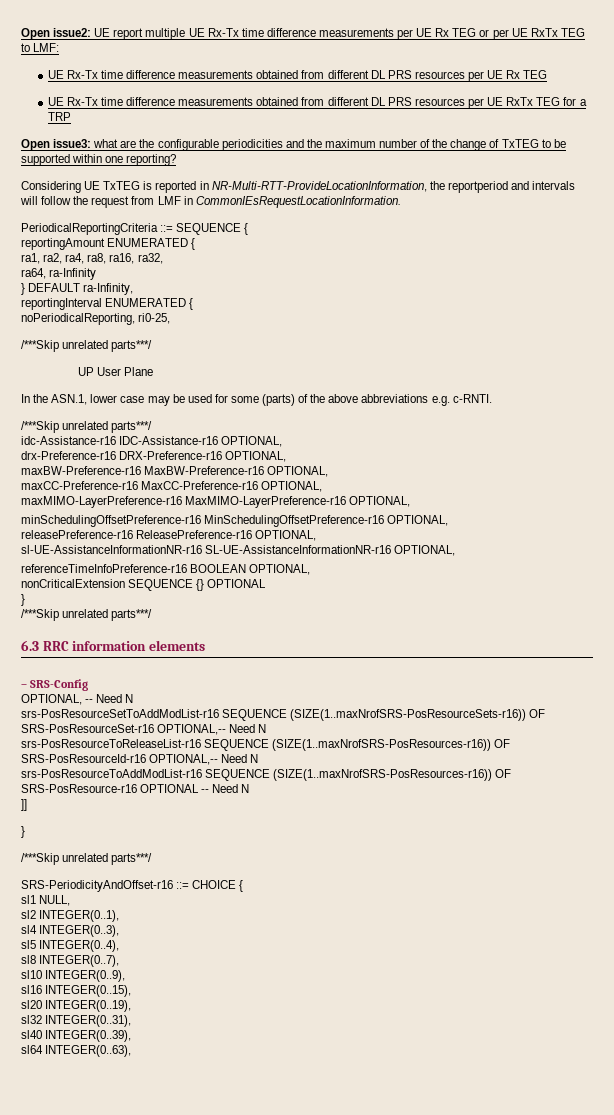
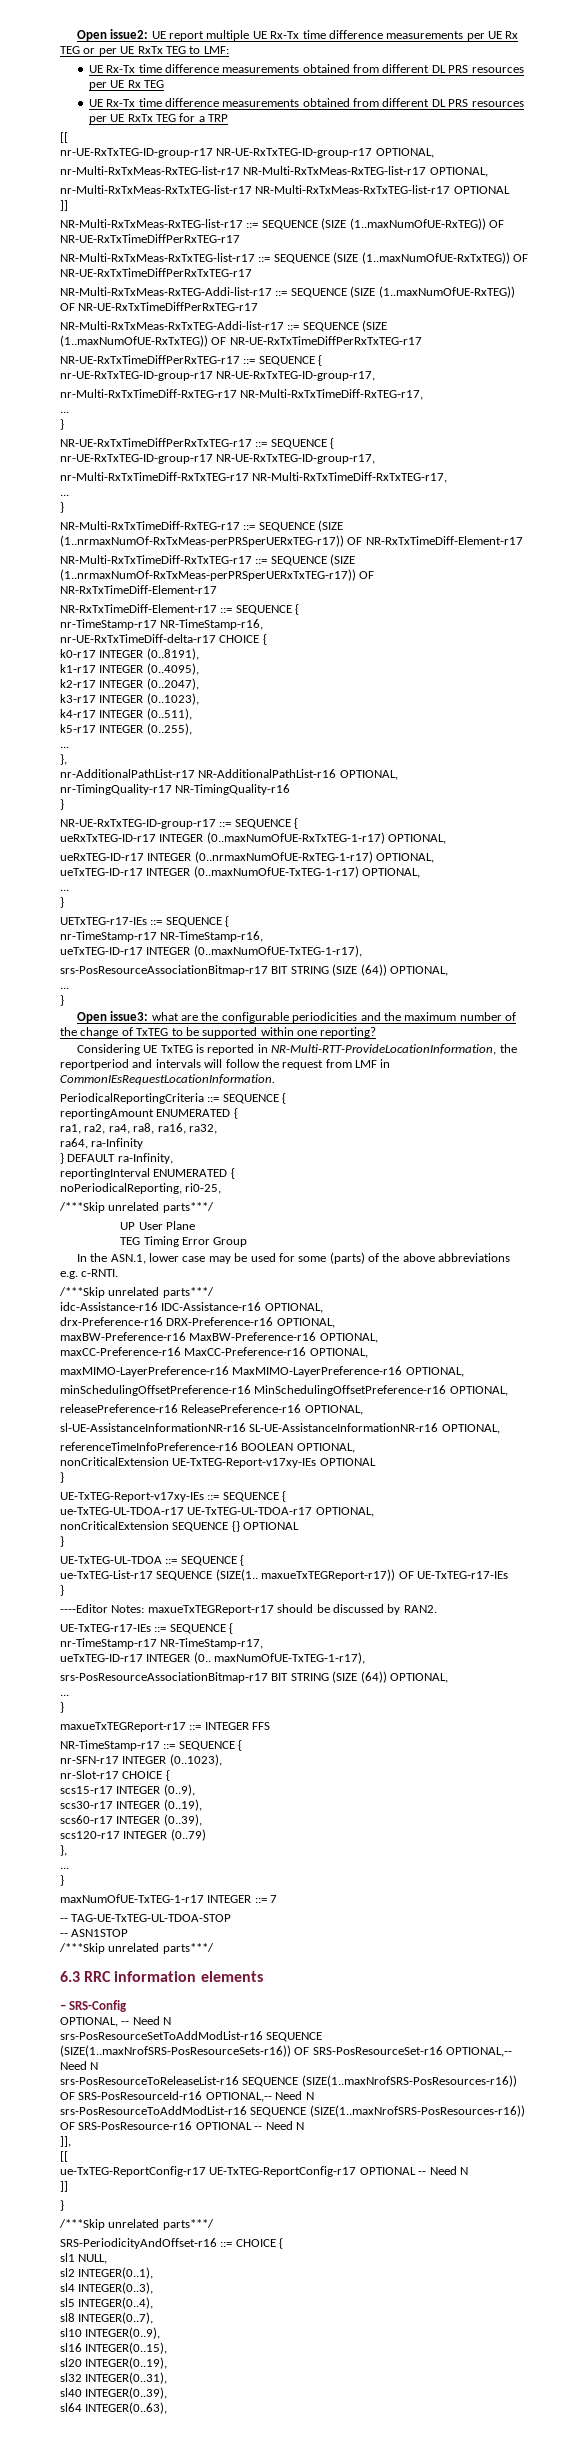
(71, 116) none -> [60,132,68,143] [60,148,434,158] [60,166,488,177] [60,185,510,194] [60,200,68,211] [60,218,504,230] [60,234,240,243] [60,252,528,264] [60,268,252,277] [60,286,515,298] [60,302,259,311] [60,320,388,332] [60,335,422,347] [60,355,323,366] [60,371,376,381] [60,389,424,400] [60,411,69,413] [60,419,64,430] [60,438,335,449] [60,454,376,464] [60,472,448,483] [60,494,69,496] [60,502,64,513] [60,520,344,532] [60,535,523,547] [60,554,356,566] [60,569,375,581] [60,585,217,594] [60,604,300,615] [60,619,264,630] [60,634,267,645] [60,648,199,660] [60,663,199,675] [60,678,199,690] [60,693,199,705] [60,708,192,720] [60,723,192,735] [60,746,69,748] [60,754,67,765] [60,769,398,780] [60,784,291,795] [60,799,64,810] [60,818,299,829] [60,832,447,844] [60,851,435,863] [60,866,421,878] [60,889,69,891] [60,897,64,908] [60,916,230,927] [60,931,264,942] [60,945,362,957] [60,964,448,976] [60,987,69,989] [60,995,64,1006] // [[ // nr-UE-RxTxTEG-ID-group-r17 NR-UE-RxTxTEG-ID-group-r17 OPTIONAL, // nr-Multi-RxTxMeas-RxTEG-list-r17 NR-Multi-RxTxMeas-RxTEG-list-r17 OPTIONAL, // nr-Multi-RxTxMeas-RxTxTEG-list-r17 NR-Multi-RxTxMeas-RxTxTEG-list-r17 OPTIONAL // ]] // NR-Multi-RxTxMeas-RxTEG-list-r17 ::= SEQUENCE (SIZE (1..maxNumOfUE-RxTEG)) OF NR-UE-RxTxTimeDiffPerRxTEG-r17 // NR-Multi-RxTxMeas-RxTxTEG-list-r17 ::= SEQUENCE (SIZE (1..maxNumOfUE-RxTxTEG)) OF NR-UE-RxTxTimeDiffPerRxTxTEG-r17 // NR-Multi-RxTxMeas-RxTEG-Addi-list-r17 ::= SEQUENCE (SIZE (1..maxNumOfUE-RxTEG)) OF NR-UE-RxTxTimeDiffPerRxTEG-r17 // NR-Multi-RxTxMeas-RxTxTEG-Addi-list-r17 ::= SEQUENCE (SIZE (1..maxNumOfUE-RxTxTEG)) OF NR-UE-RxTxTimeDiffPerRxTxTEG-r17 // NR-UE-RxTxTimeDiffPerRxTEG-r17 ::= SEQUENCE { // nr-UE-RxTxTEG-ID-group-r17 NR-UE-RxTxTEG-ID-group-r17, // nr-Multi-RxTxTimeDiff-RxTEG-r17 NR-Multi-RxTxTimeDiff-RxTEG-r17, // ... // } // NR-UE-RxTxTimeDiffPerRxTxTEG-r17 ::= SEQUENCE { // nr-UE-RxTxTEG-ID-group-r17 NR-UE-RxTxTEG-ID-group-r17, // nr-Multi-RxTxTimeDiff-RxTxTEG-r17 NR-Multi-RxTxTimeDiff-RxTxTEG-r17, // ... // } // NR-Multi-RxTxTimeDiff-RxTEG-r17 ::= SEQUENCE (SIZE (1..nrmaxNumOf-RxTxMeas-perPRSperUERxTEG-r17)) OF NR-RxTxTimeDiff-Element-r17 // NR-Multi-RxTxTimeDiff-RxTxTEG-r17 ::= SEQUENCE (SIZE (1..nrmaxNumOf-RxTxMeas-perPRSperUERxTxTEG-r17)) OF NR-RxTxTimeDiff-Element-r17 // NR-RxTxTimeDiff-Element-r17 ::= SEQUENCE { // nr-TimeStamp-r17 NR-TimeStamp-r16, // nr-UE-RxTxTimeDiff-delta-r17 CHOICE { // k0-r17 INTEGER (0..8191), // k1-r17 INTEGER (0..4095), // k2-r17 INTEGER (0..2047), // k3-r17 INTEGER (0..1023), // k4-r17 INTEGER (0..511), // k5-r17 INTEGER (0..255), // ... // }, // nr-AdditionalPathList-r17 NR-AdditionalPathList-r16 OPTIONAL, // nr-TimingQuality-r17 NR-TimingQuality-r16 // } // NR-UE-RxTxTEG-ID-group-r17 ::= SEQUENCE { // ueRxTxTEG-ID-r17 INTEGER (0..maxNumOfUE-RxTxTEG-1-r17) OPTIONAL, // ueRxTEG-ID-r17 INTEGER (0..nrmaxNumOfUE-RxTEG-1-r17) OPTIONAL, // ueTxTEG-ID-r17 INTEGER (0..maxNumOfUE-TxTEG-1-r17) OPTIONAL, // ... // } // UETxTEG-r17-IEs ::= SEQUENCE { // nr-TimeStamp-r17 NR-TimeStamp-r16, // ueTxTEG-ID-r17 INTEGER (0..maxNumOfUE-TxTEG-1-r17), // srs-PosResourceAssociationBitmap-r17 BIT STRING (SIZE (64)) OPTIONAL, // ... // }
(154, 371) none -> [120,1236,248,1247] // TEG Timing Error Group
(311, 569) none -> [60,1457,376,1468] [60,1472,64,1483] [60,1491,287,1502] [60,1507,374,1517] // nonCriticalExtension UE-TxTEG-Report-v17xy-IEs OPTIONAL // } // UE-TxTEG-Report-v17xy-IEs ::= SEQUENCE { // ue-TxTEG-UL-TDOA-r17 UE-TxTEG-UL-TDOA-r17 OPTIONAL,
(25, 600) none -> [60,1555,245,1566] [60,1569,508,1581] [60,1585,64,1596] [60,1604,437,1615] [60,1623,234,1634] [60,1638,264,1649] [60,1652,366,1664] [60,1671,448,1683] [60,1694,69,1696] [60,1702,64,1713] [60,1722,271,1732] [60,1740,243,1751] [60,1754,222,1766] [60,1770,170,1781] [60,1784,195,1796] [60,1799,202,1811] [60,1814,202,1826] [60,1829,206,1841] [60,1845,67,1856] [60,1867,69,1869] [60,1875,64,1886] [60,1894,278,1903] [60,1914,232,1922] [60,1929,129,1937] // UE-TxTEG-UL-TDOA ::= SEQUENCE { // ue-TxTEG-List-r17 SEQUENCE (SIZE(1.. maxueTxTEGReport-r17)) OF UE-TxTEG-r17-IEs // } // ----Editor Notes: maxueTxTEGReport-r17 should be discussed by RAN2. // UE-TxTEG-r17-IEs ::= SEQUENCE { // nr-TimeStamp-r17 NR-TimeStamp-r17, // ueTxTEG-ID-r17 INTEGER (0.. maxNumOfUE-TxTEG-1-r17), // srs-PosResourceAssociationBitmap-r17 BIT STRING (SIZE (64)) OPTIONAL, // ... // } // maxueTxTEGReport-r17 ::= INTEGER FFS // NR-TimeStamp-r17 ::= SEQUENCE { // nr-SFN-r17 INTEGER (0..1023), // nr-Slot-r17 CHOICE { // scs15-r17 INTEGER (0..9), // scs30-r17 INTEGER (0..19), // scs60-r17 INTEGER (0..39), // scs120-r17 INTEGER (0..79) // }, // ... // } // maxNumOfUE-TxTEG-1-r17 INTEGER ::= 7 // -- TAG-UE-TxTEG-UL-TDOA-STOP // -- ASN1STOP
(250, 788) none -> [60,2136,71,2147] [60,2151,68,2162] [60,2166,468,2177] // ]], // [[ // ue-TxTEG-ReportConfig-r17 UE-TxTEG-ReportConfig-r17 OPTIONAL -- Need N

